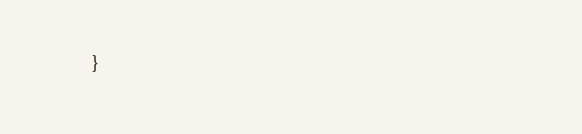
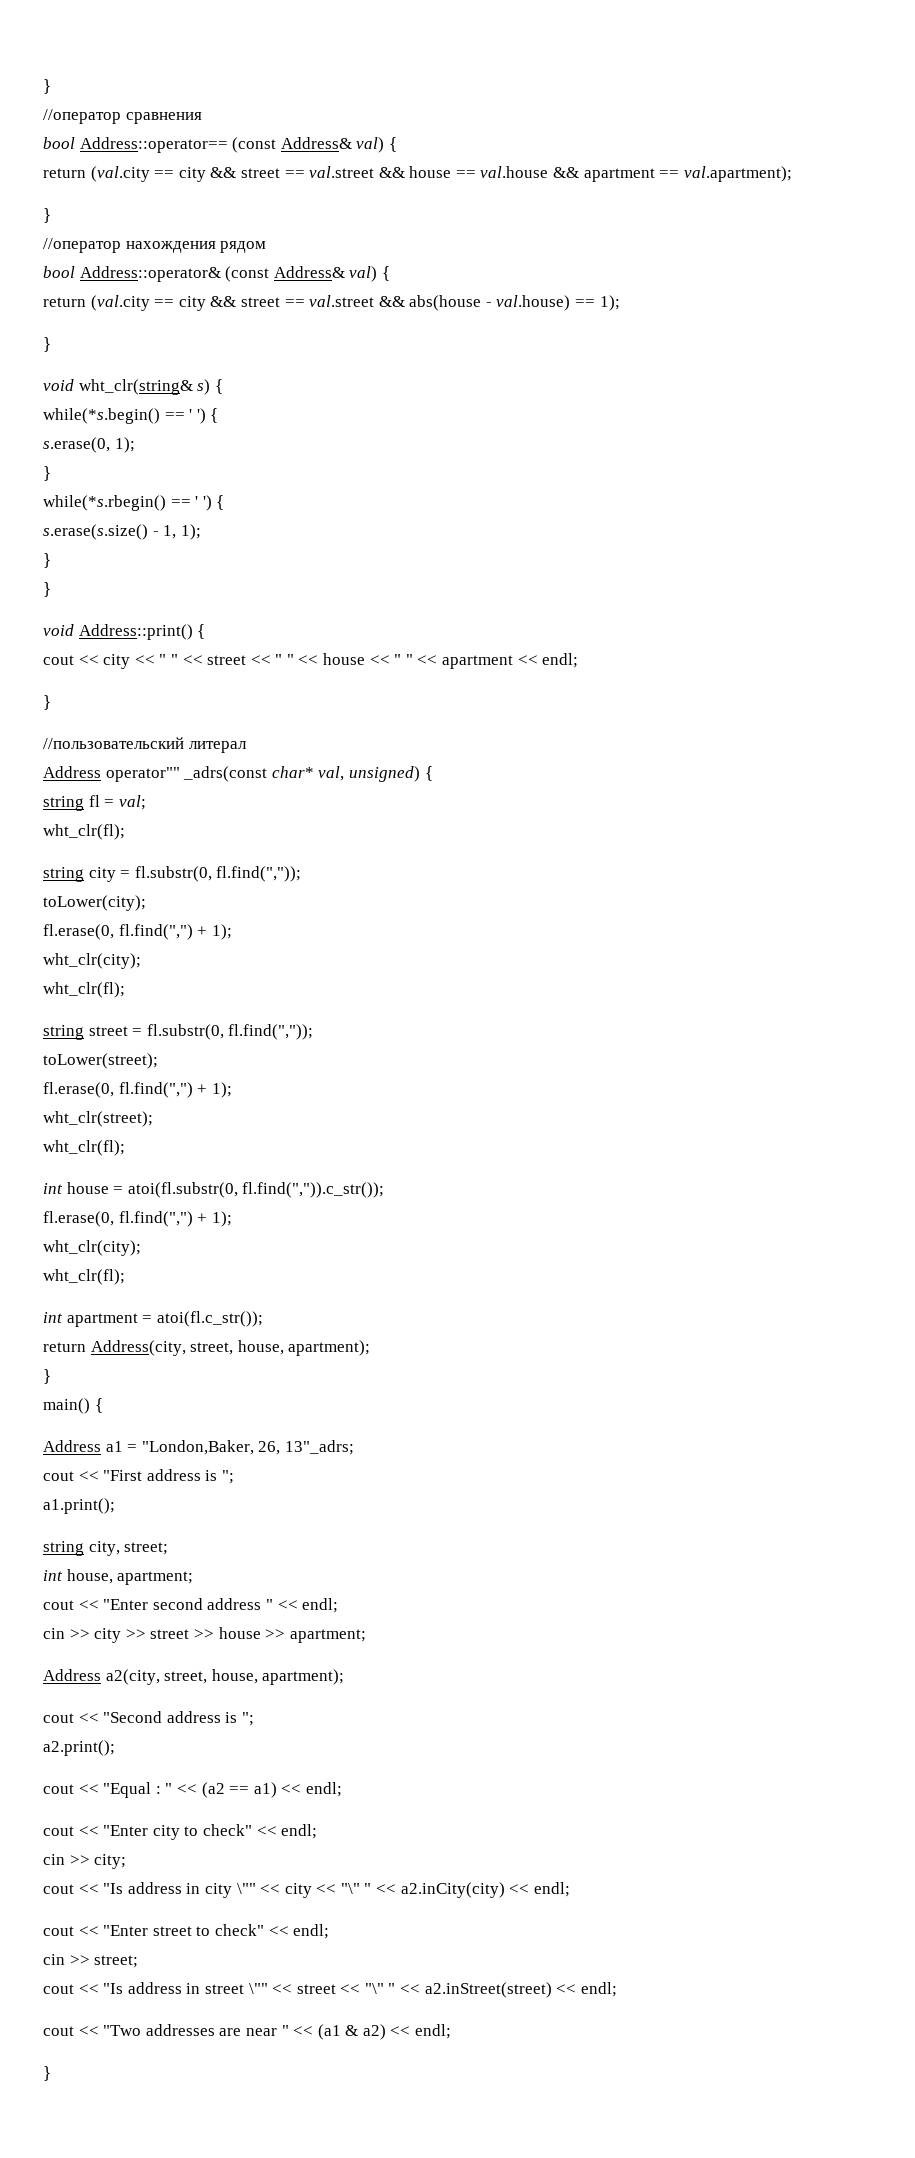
[92,55,100,72] } -> [43,79,51,94] [43,109,202,124] [43,137,397,153] [43,166,792,182] [43,208,51,223] [43,238,267,253] [43,266,390,282] [43,295,620,311] [43,337,51,352] [43,379,223,395] [43,408,219,424] [43,437,135,453] [43,466,51,481] [43,495,225,511] [43,524,201,540] [43,553,51,568] [43,582,51,597] [43,624,206,640] [43,653,579,669] [43,695,51,710] [43,737,247,753] [43,766,433,782] [43,795,146,811] [43,824,125,840] [43,866,302,882] [43,895,146,911] [43,924,232,940] [43,953,141,969] [43,982,125,998] [43,1024,314,1040] [43,1053,158,1069] [43,1082,232,1098] [43,1111,153,1127] [43,1140,125,1156] [43,1182,385,1198] [43,1211,232,1227] [43,1240,141,1256] [43,1269,125,1285] [43,1311,263,1327] [43,1340,371,1356] [43,1369,51,1384] [43,1398,103,1414] [43,1440,354,1455] [43,1469,234,1484] [43,1498,115,1514] [43,1541,169,1556] [43,1569,194,1585] [43,1598,339,1613] [43,1627,366,1643] [43,1669,345,1685] [43,1711,254,1726] [43,1740,115,1756] [43,1782,342,1798] [43,1824,318,1840] [43,1854,127,1869] [43,1882,570,1898] [43,1924,330,1939] [43,1954,139,1968] [43,1982,617,1998] [43,2024,452,2040] [43,2066,51,2081] } // //оператор сравнения // bool Address::operator== (const Address& val) { // return (val.city == city && street == val.street && house == val.house && apartment == val.apartment); // } // //оператор нахождения рядом // bool Address::operator& (const Address& val) { // return (val.city == city && street == val.street && abs(house - val.house) == 1); // } // void wht_clr(string& s) { // while(*s.begin() == ' ') { // s.erase(0, 1); // } // while(*s.rbegin() == ' ') { // s.erase(s.size() - 1, 1); // } // } // void Address::print() { // cout << city << " " << street << " " << house << " " << apartment << endl; // } // //пользовательский литерал // Address operator"" _adrs(const char* val, unsigned) { // string fl = val; // wht_clr(fl); // string city = fl.substr(0, fl.find(",")); // toLower(city); // fl.erase(0, fl.find(",") + 1); // wht_clr(city); // wht_clr(fl); // string street = fl.substr(0, fl.find(",")); // toLower(street); // fl.erase(0, fl.find(",") + 1); // wht_clr(street); // wht_clr(fl); // int house = atoi(fl.substr(0, fl.find(",")).c_str()); // fl.erase(0, fl.find(",") + 1); // wht_clr(city); // wht_clr(fl); // int apartment = atoi(fl.c_str()); // return Address(city, street, house, apartment); // } // main() { // Address a1 = "London,Baker, 26, 13"_adrs; // cout << "First address is "; // a1.print(); // string city, street; // int house, apartment; // cout << "Enter second address " << endl; // cin >> city >> street >> house >> apartment; // Address a2(city, street, house, apartment); // cout << "Second address is "; // a2.print(); // cout << "Equal : " << (a2 == a1) << endl; // cout << "Enter city to check" << endl; // cin >> city; // cout << "Is address in city \"" << city << "\" " << a2.inCity(city) << endl; // cout << "Enter street to check" << endl; // cin >> street; // cout << "Is address in street \"" << street << "\" " << a2.inStreet(street) << endl; // cout << "Two addresses are near " << (a1 & a2) << endl; // }

